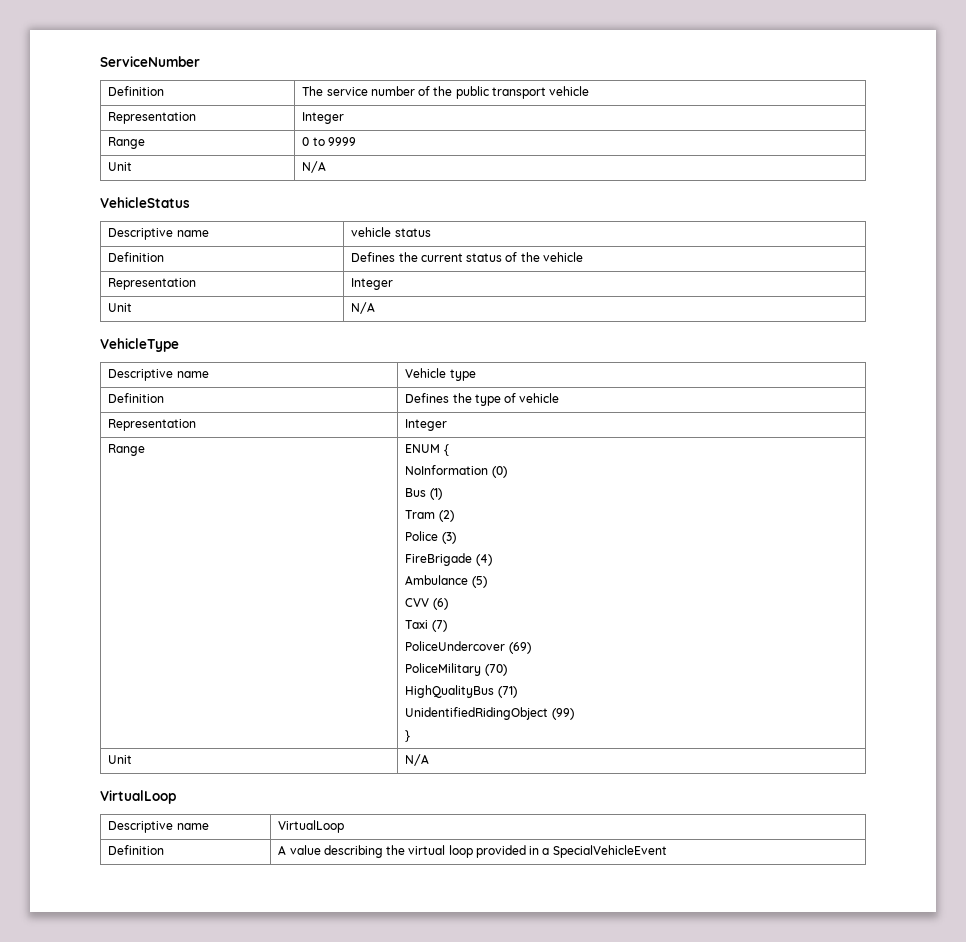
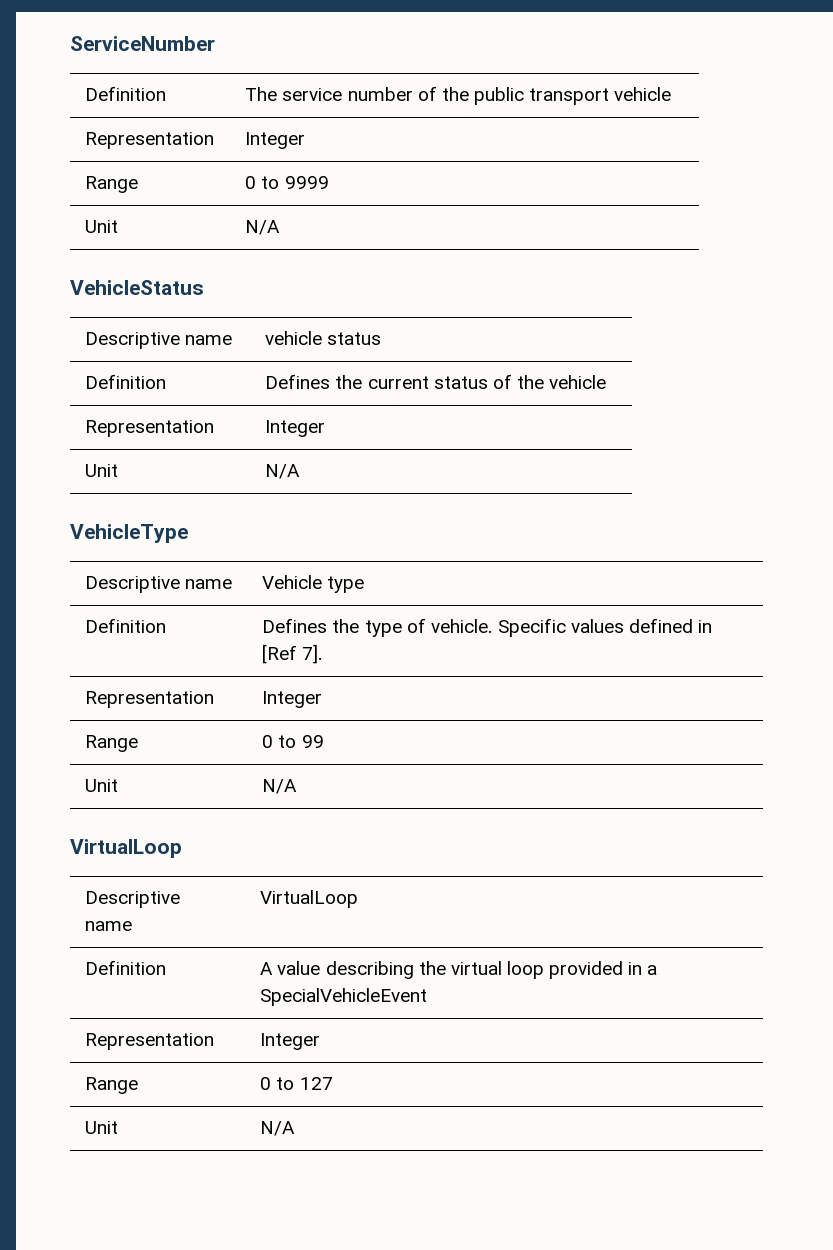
[519,393,560,403] [108,419,197,431] [405,419,448,431] [108,444,146,456] [405,444,449,456] [405,465,507,478] [405,488,442,500] [405,510,454,522] [405,531,456,544] [405,553,492,566] [405,575,487,588] [405,598,448,610] [405,620,447,632] [405,641,531,654] [405,663,507,676] [405,685,517,698] [405,707,574,720] [405,730,411,742] vehicle // Representation | Integer // Range | ENUM { // NoInformation (0) // Bus (1) // Tram (2) // Police (3) // FireBrigade (4) // Ambulance (5) // CVV (6) // Taxi (7) // PoliceUndercover (69) // PoliceMilitary (70) // HighQualityBus (71) // UnidentifiedRidingObject (99) // } -> [430,618,713,637] [262,644,324,664] [85,691,215,708] [262,691,323,708] [85,735,139,752] [262,735,324,748] vehicle. Specific values defined in [Ref 7]. // Representation | Integer // Range | 0 to 99
(667, 851) none -> [85,1033,215,1050] [260,1033,321,1050] [85,1077,139,1094] [260,1077,333,1090] [85,1121,119,1134] [260,1121,296,1136] // Representation | Integer // Range | 0 to 127 // Unit | N/A

